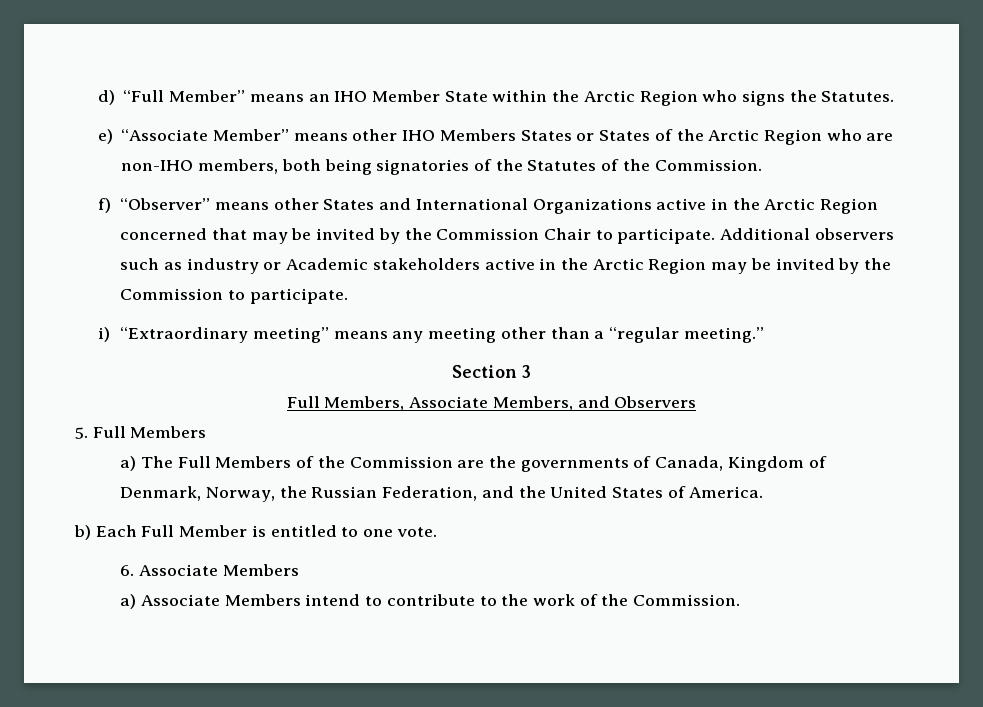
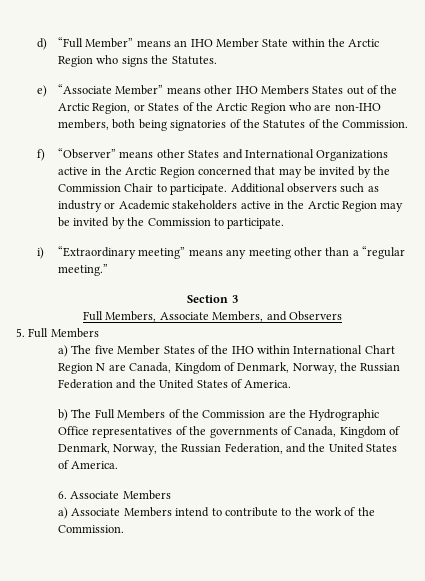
(572, 135) none -> [346,85,398,95] [58,103,131,114] out of the Arctic Region,
(173, 462) none -> [94,345,395,355] [58,362,401,374] [58,379,292,389] [58,409,92,421] five Member States of the IHO within International Chart Region N are Canada, Kingdom of Denmark, Norway, the Russian Federation and the United States of America. // b) The
(516, 462) none -> [309,409,380,421] [58,426,207,438] Hydrographic Office representatives of the
[74,525,437,540] // b) Each Full Member is entitled to one vote. -> (119, 465) none

